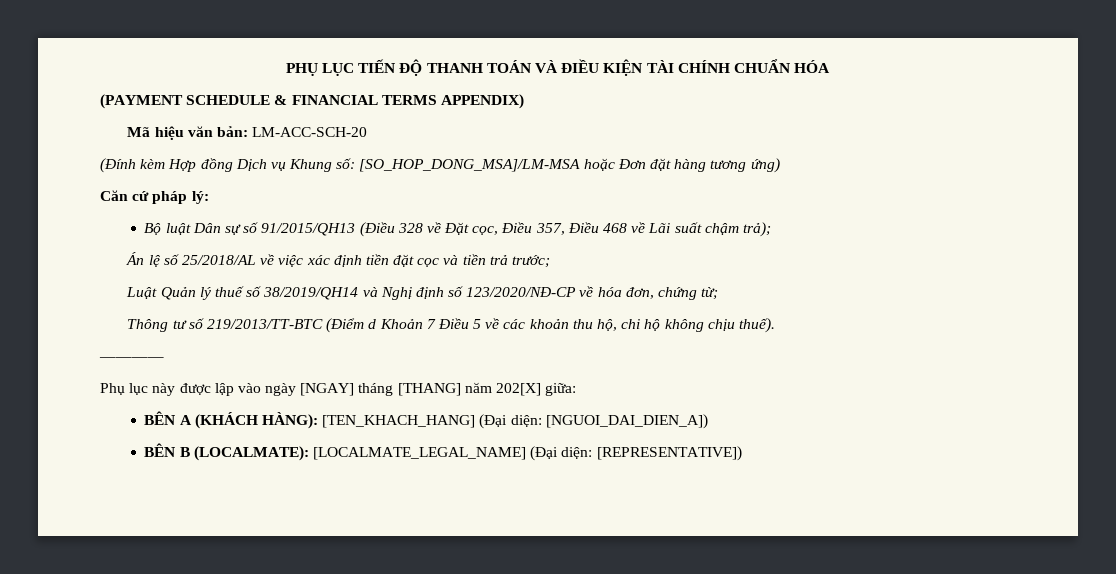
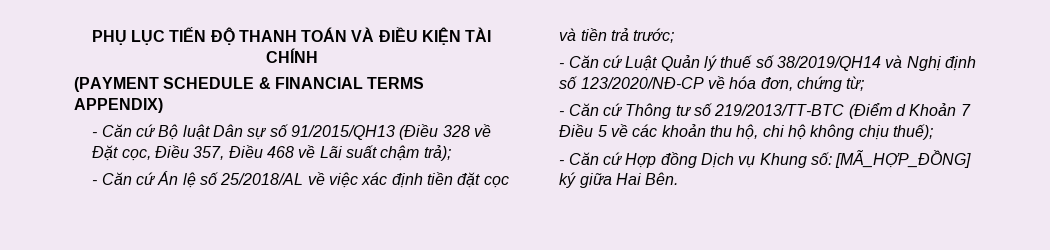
[733,59,831,73] CHUẨN HÓA -> (318, 55) none
[127,126,368,140] [100,158,780,173] [100,190,209,204] Mã hiệu văn bản: LM-ACC-SCH-20 // (Đính kèm Hợp đồng Dịch vụ Khung số: [SO_HOP_DONG_MSA]/LM-MSA hoặc Đơn đặt hàng tương ứng) // Căn cứ pháp lý: // -> [92,124,157,137] - Căn cứ
(771, 229) none -> [92,172,157,185] - Căn cứ
(550, 261) none -> [559,55,624,68] - Căn cứ
(719, 293) none -> [559,103,624,116] - Căn cứ
[738,318,775,333] [99,357,164,361] [100,382,577,396] [144,411,708,429] [144,443,742,461] thuế). // ―――― // Phụ lục này được lập vào ngày [NGAY] tháng [THANG] năm 202[X] giữa: // BÊN A (KHÁCH HÀNG): [TEN_KHACH_HANG] (Đại diện: [NGUOI_DAI_DIEN_A]) // BÊN B (LOCALMATE): [LOCALMATE_LEGAL_NAME] (Đại diện: [REPRESENTATIVE]) -> [892,124,933,140] [559,150,972,168] [559,172,679,188] thuế); // - Căn cứ Hợp đồng Dịch vụ Khung số: [MÃ_HỢP_ĐỒNG] ký giữa Hai Bên.

